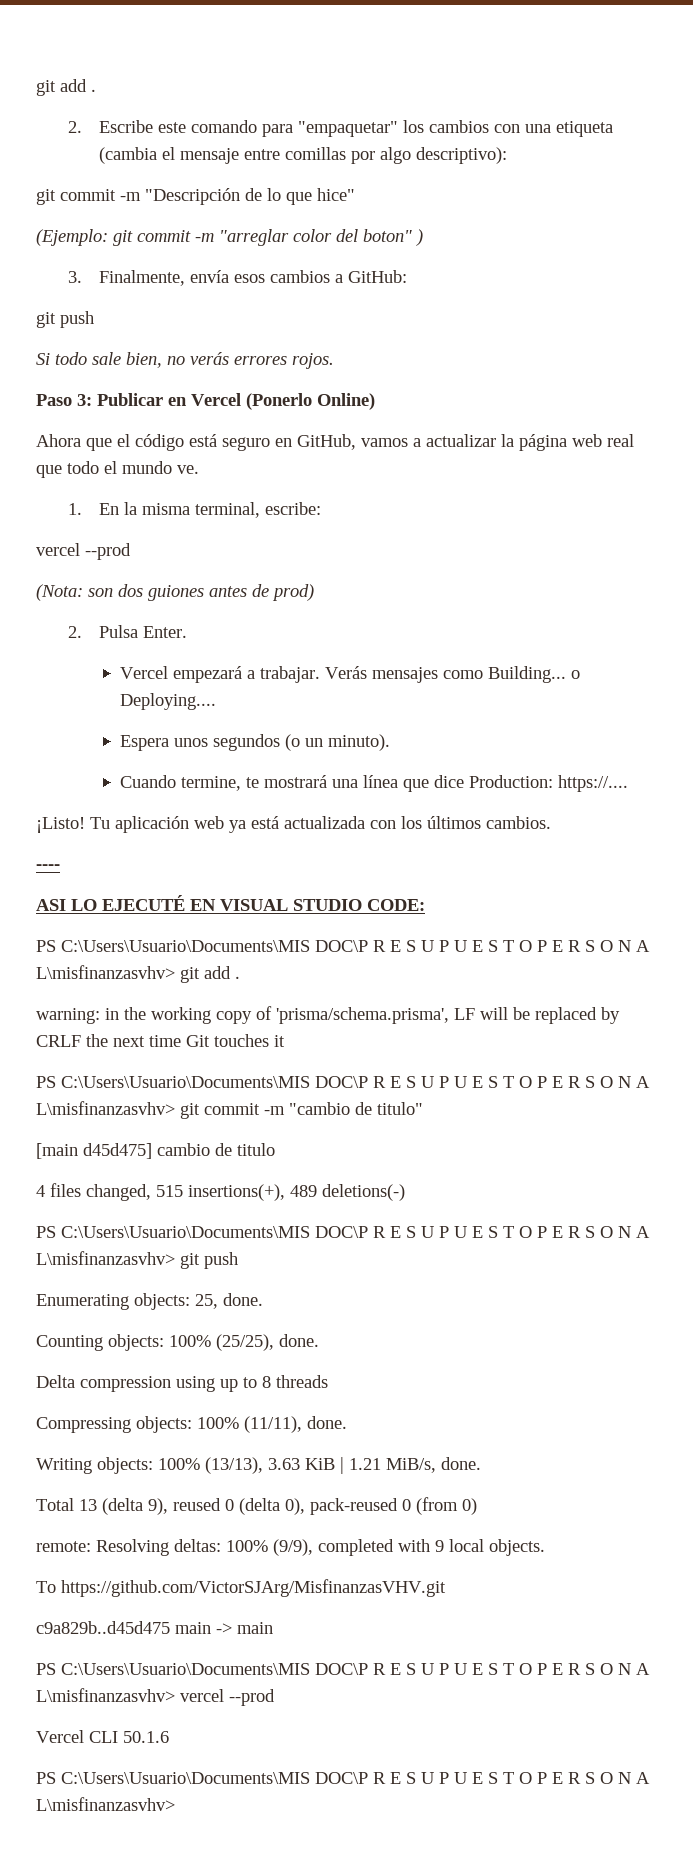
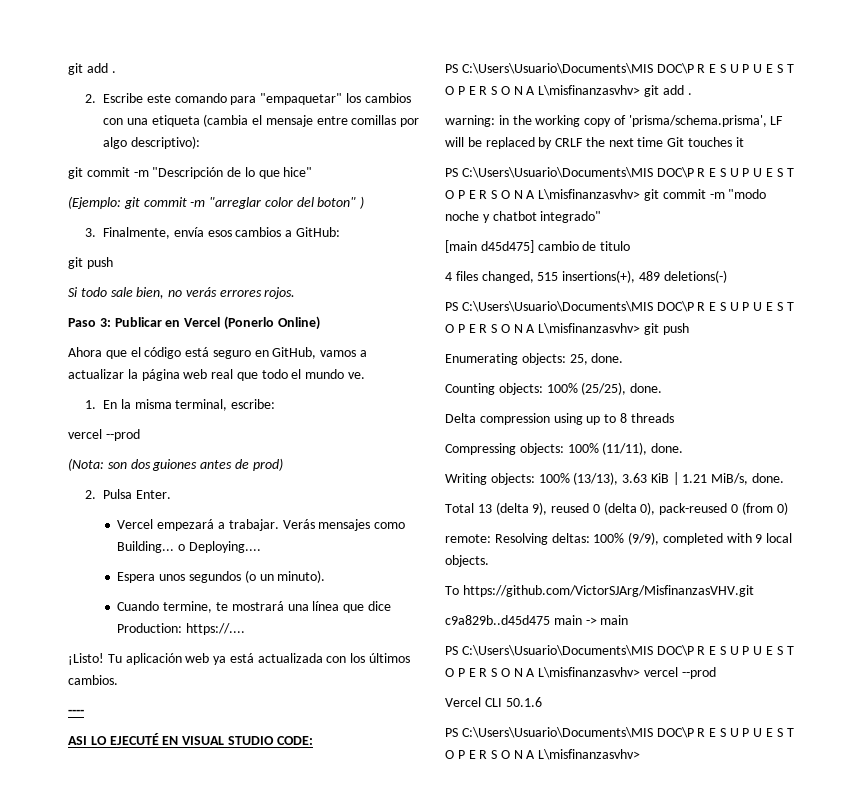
[289,1102,423,1115] "cambio de titulo" -> [728,189,767,199] [445,211,602,223] "modo noche y chatbot integrado"

